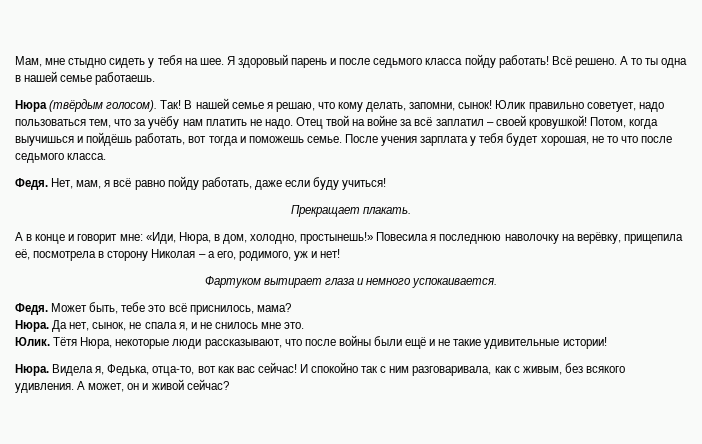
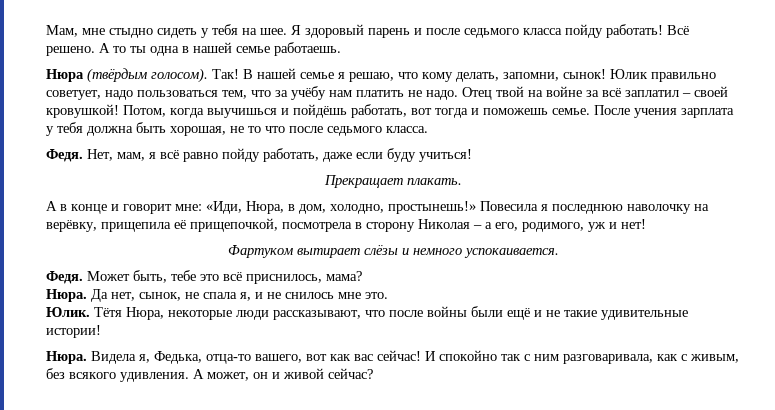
[506,133,539,146] будет -> [87,122,166,136] должна быть
[15,249,30,260] её, -> [174,218,278,232] её прищепочкой,
[324,278,354,285] глаза -> [363,245,398,255] слёзы
[152,366,195,376] отца-то, -> [206,354,302,364] отца-то вашего,

